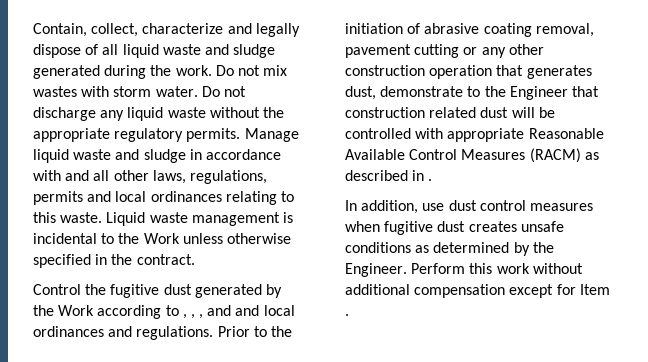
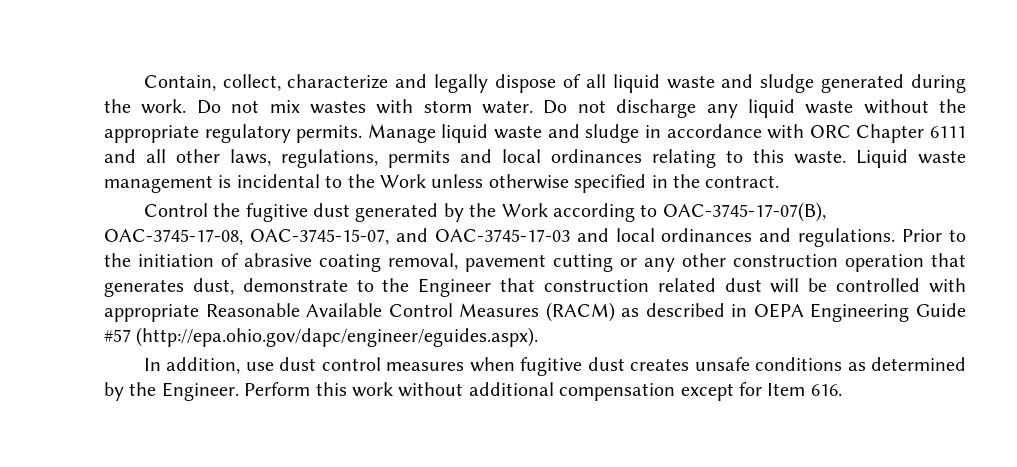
(61, 175) none -> [809,124,966,143] ORC Chapter 6111
[182,305,232,319] , , , and -> [662,202,826,222] [104,228,570,245] OAC-3745-17-07(B), OAC-3745-17-08, OAC-3745-15-07, and OAC-3745-17-03
[428,179,433,181] . -> [753,303,966,322] [104,327,539,347] OEPA Engineering Guide #57 (http://epa.ohio.gov/dapc/engineer/eguides.aspx).
[345,314,349,316] . -> [810,384,842,396] 616.

